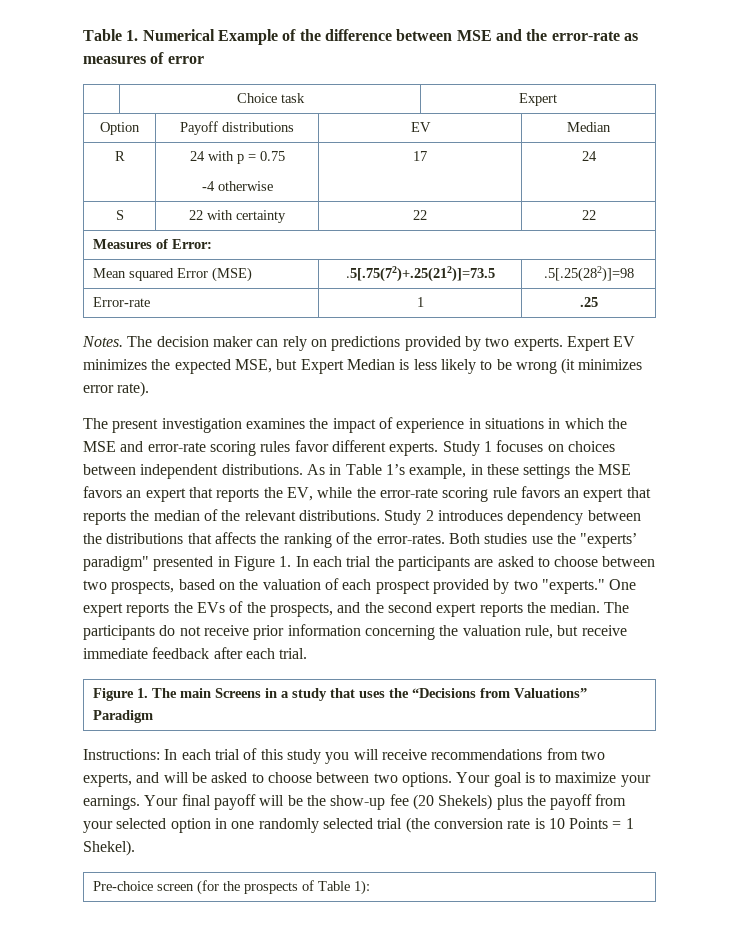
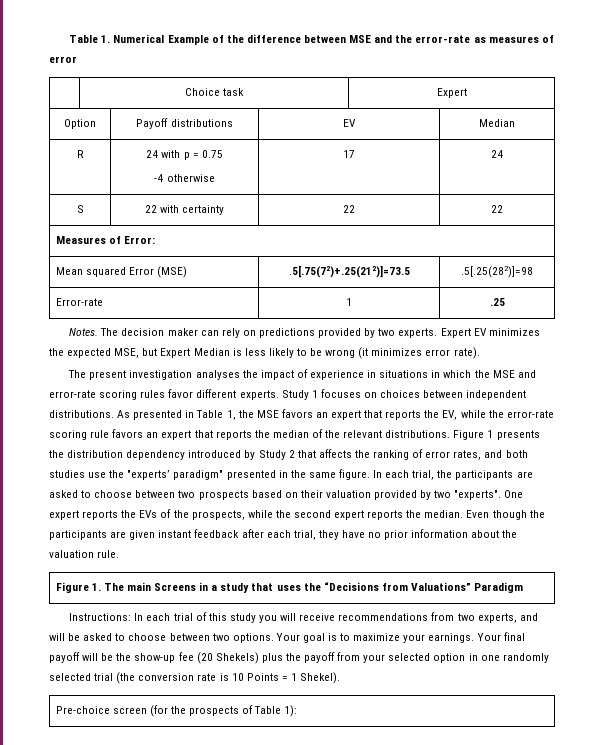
[245,418,305,429] examines -> [195,370,240,380] analyses
(325, 469) none -> [133,410,183,420] presented
[385,464,571,479] 1’s example, in these settings -> [226,410,236,420] 1,
[384,510,641,525] [83,533,184,544] Study 2 introduces dependency between the distributions -> [453,430,540,440] [49,450,295,460] Figure 1 presents the distribution dependency introduced by Study 2
[353,533,480,544] the error-rates. Both -> [425,450,528,460] error rates, and both
[233,556,372,571] Figure 1. In each trial -> [290,469,435,480] the same figure. In each trial,
[111,580,175,594] prospects, -> [198,490,249,500] prospects
[239,578,605,594] the valuation of each prospect provided by two "experts." -> [300,490,502,500] their valuation provided by two "experts".
[337,602,361,613] and -> [247,510,273,518] while
[604,602,630,613] [83,624,627,640] [83,647,308,659] The participants do not receive prior information concerning the valuation rule, but receive immediate feedback after each trial. -> [466,510,545,520] [49,529,518,540] [49,550,120,558] Even though the participants are given instant feedback after each trial, they have no prior information about the valuation rule.

